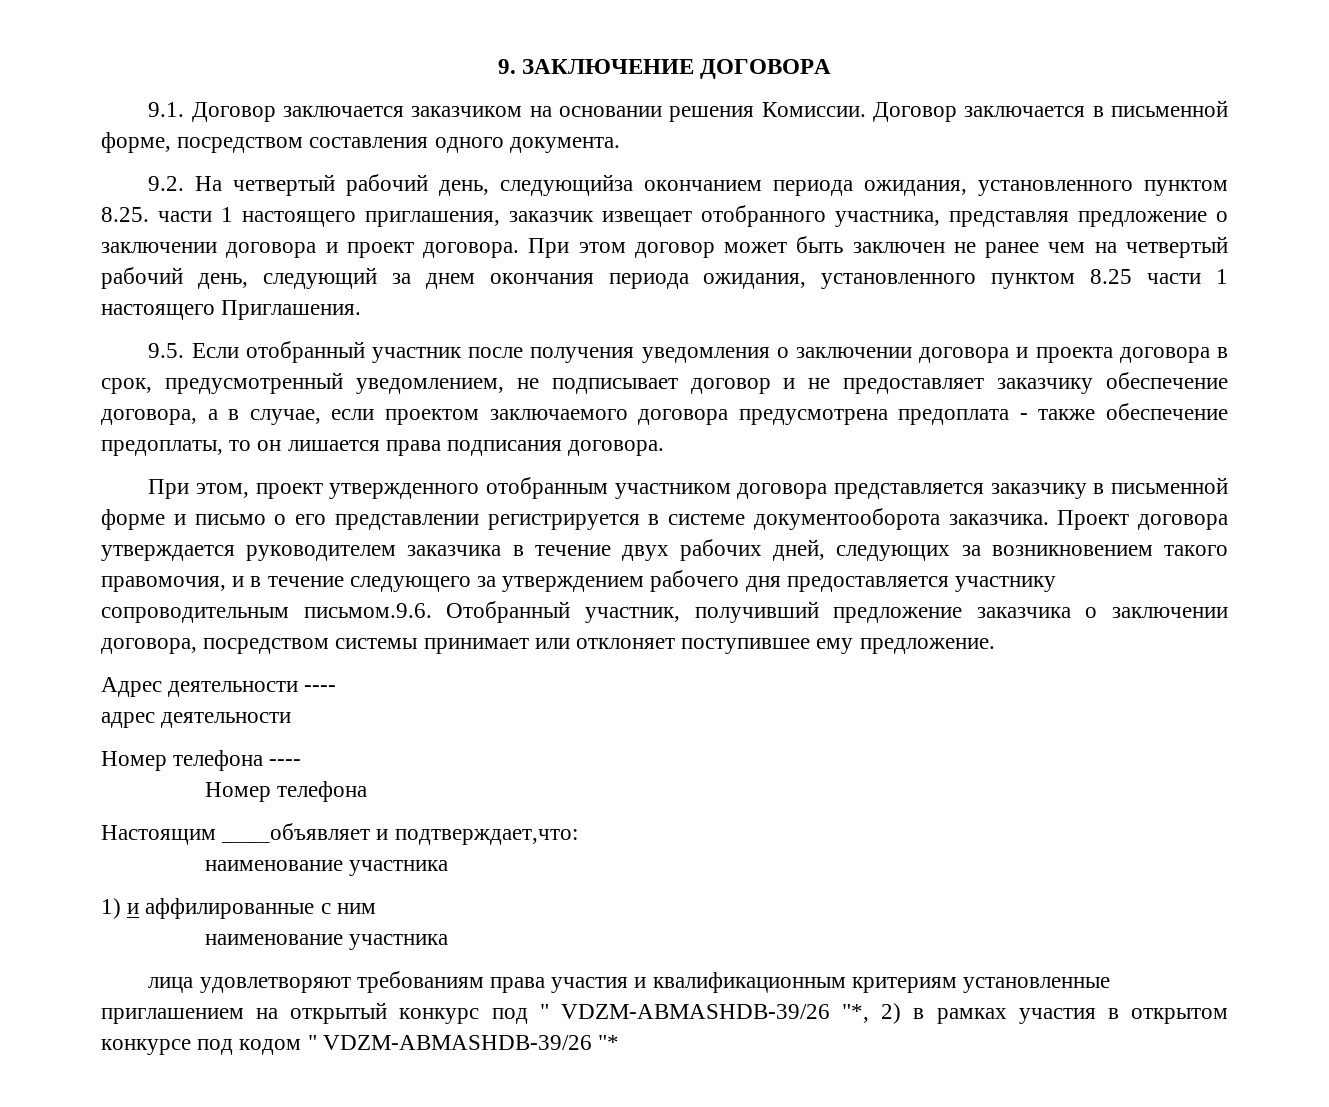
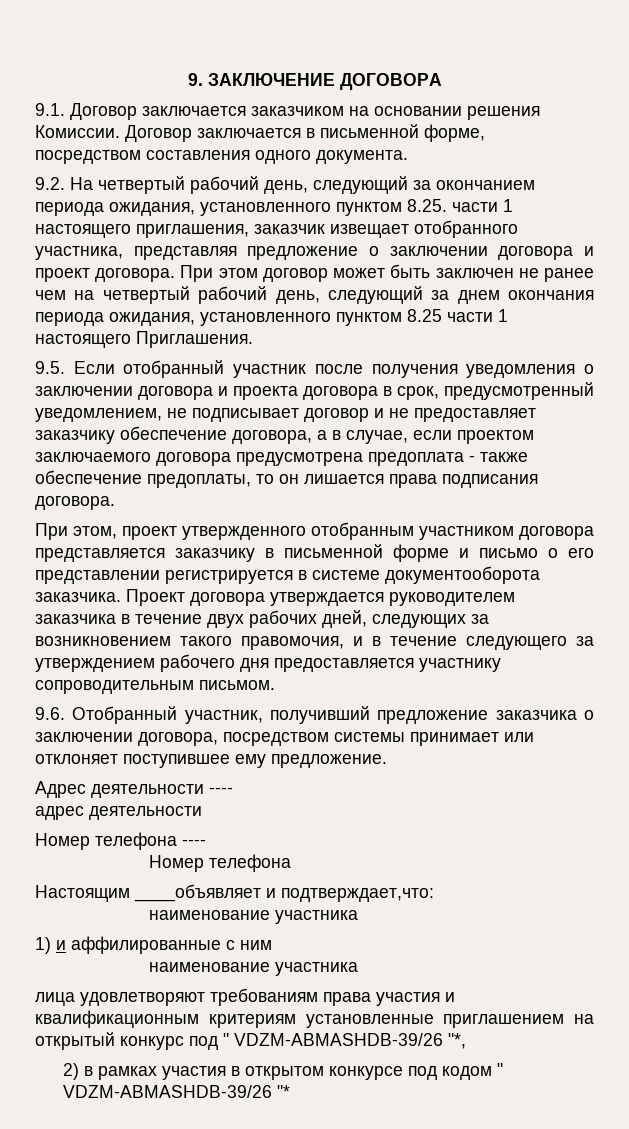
[500,174,634,196] следующийза -> [313,176,431,194] следующий за
[303,603,432,618] письмом.9.6. -> [199,680,275,690] [35,707,65,720] письмом. // 9.6.
(870, 1013) none -> (466, 1041) //

